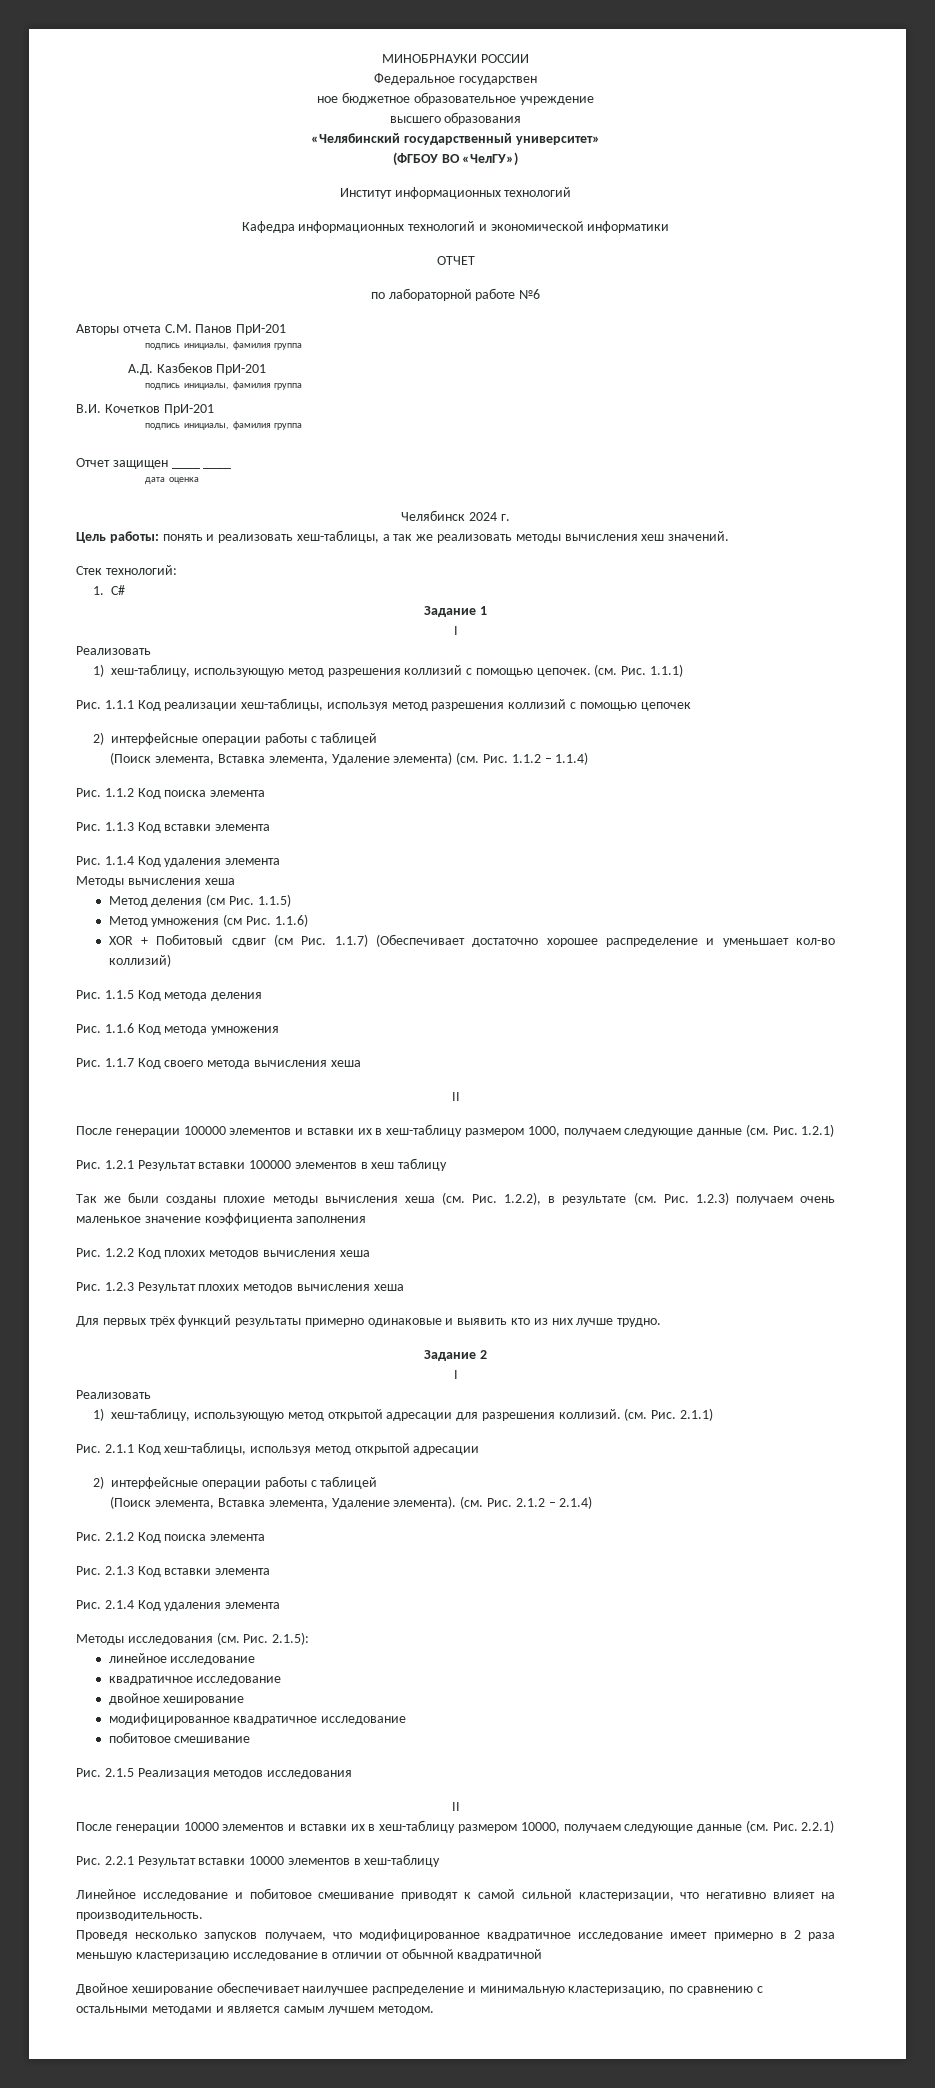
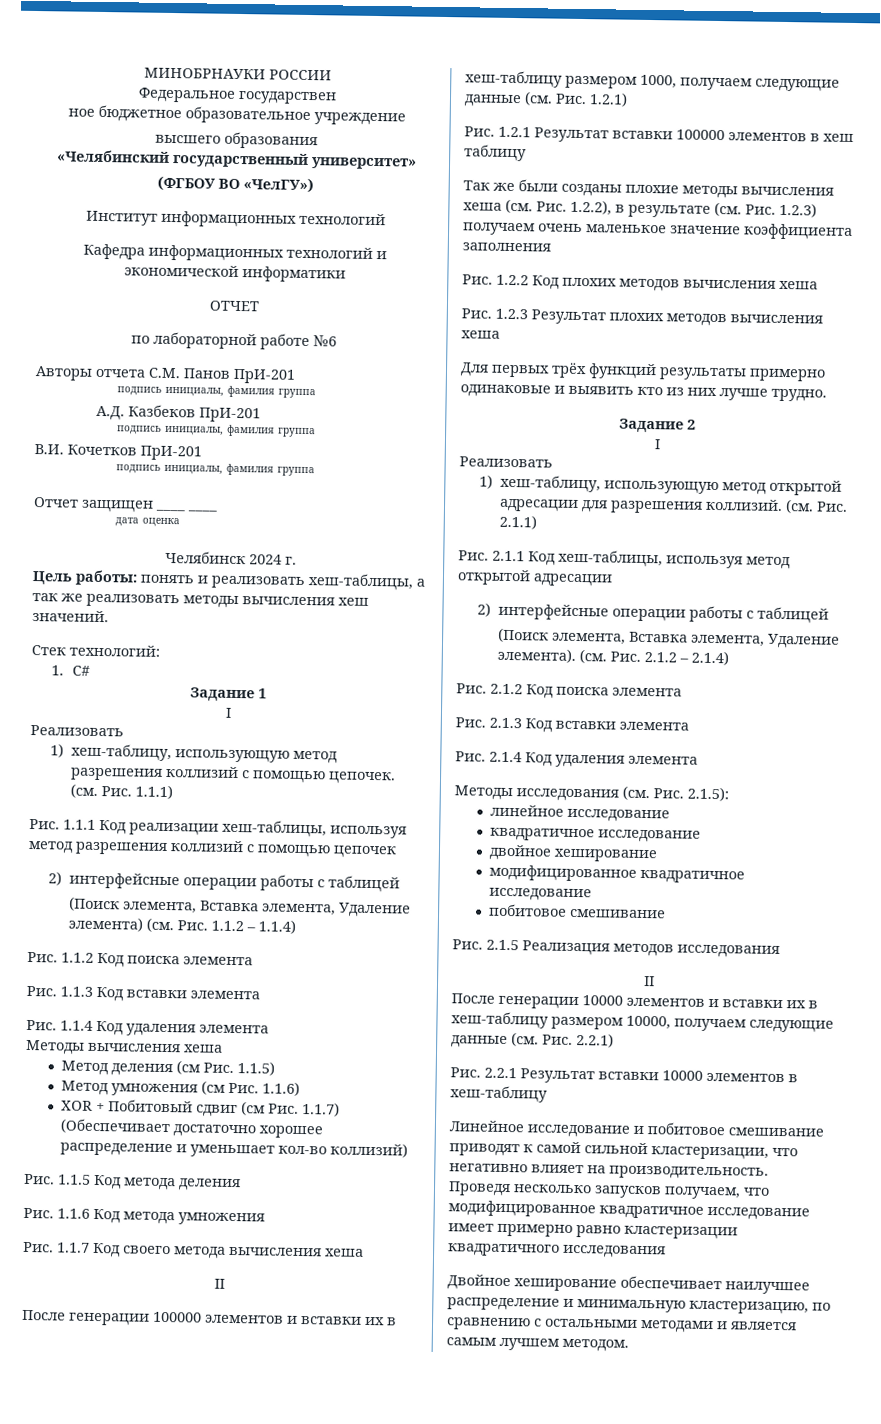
[779,1930,835,1941] [76,1948,543,1961] в 2 раза меньшую кластеризацию исследование в отличии от обычной квадратичной -> [576,1225,738,1240] [448,1243,666,1259] равно кластеризации квадратичного исследования

